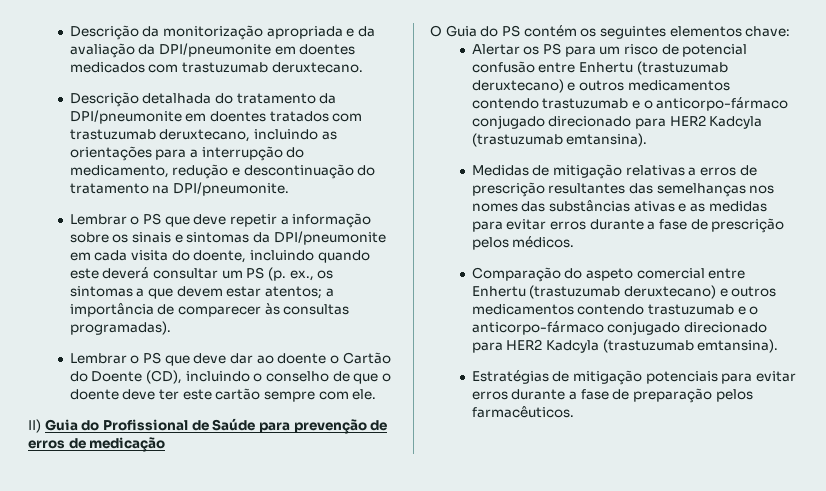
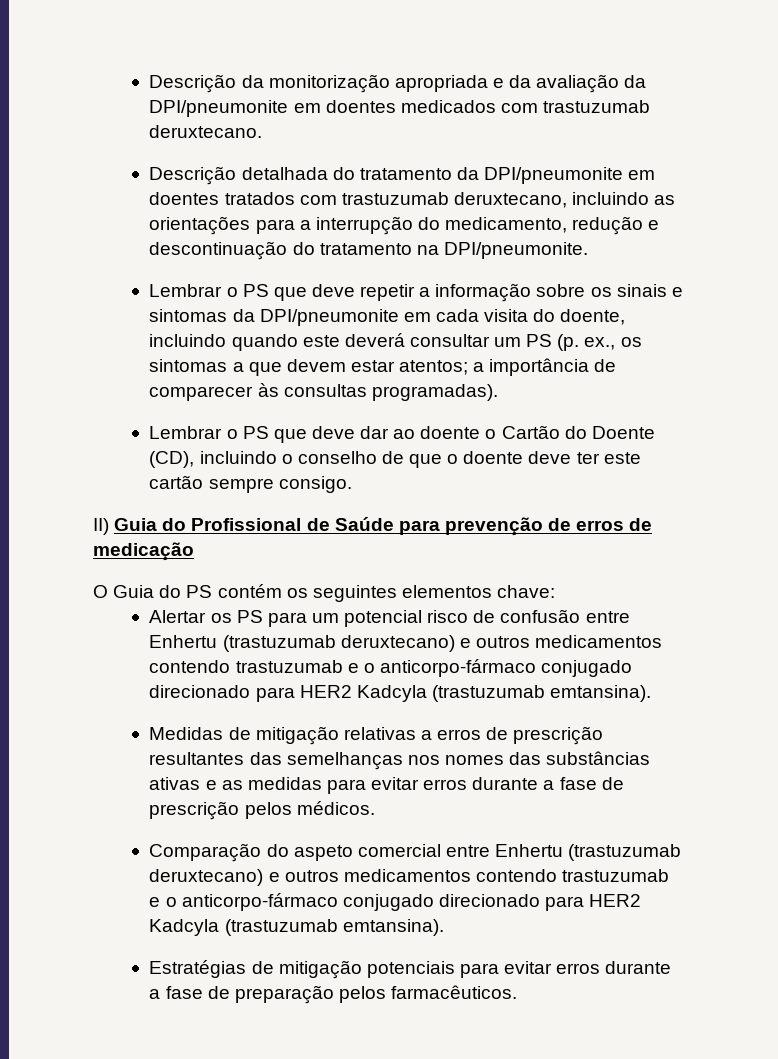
[318,389,377,400] com ele. -> [278,476,352,493] consigo.
(621, 50) none -> [344,610,423,627] potencial
[682,44,748,57] potencial -> (496, 616) none

